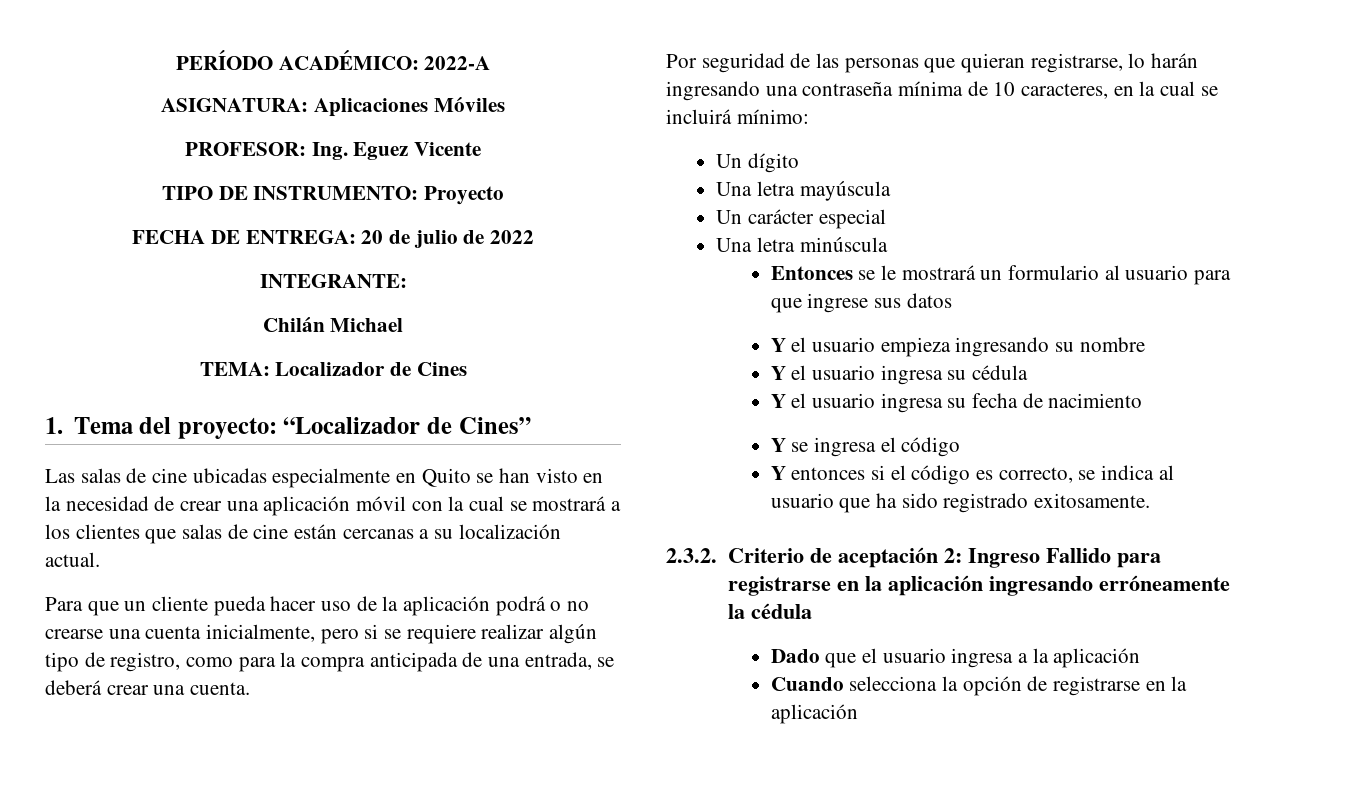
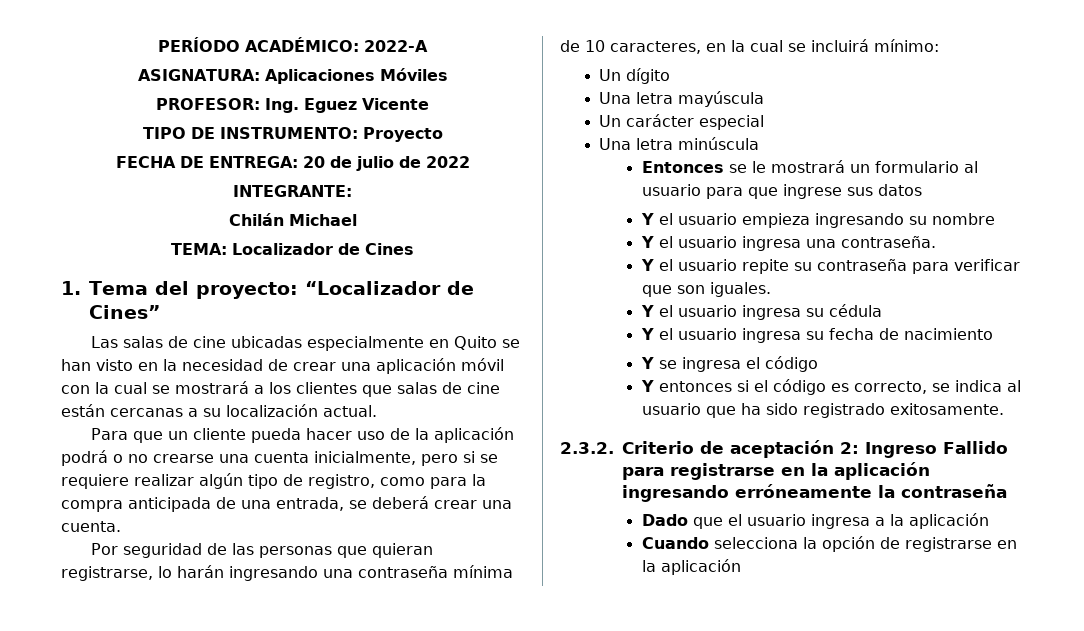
(1145, 344) none -> [640,236,936,251] [640,259,1020,274] [641,282,771,297] // Y el usuario ingresa una contraseña. // Y el usuario repite su contraseña para verificar que son iguales.
[750,603,812,619] cédula -> [901,484,1007,498] contraseña

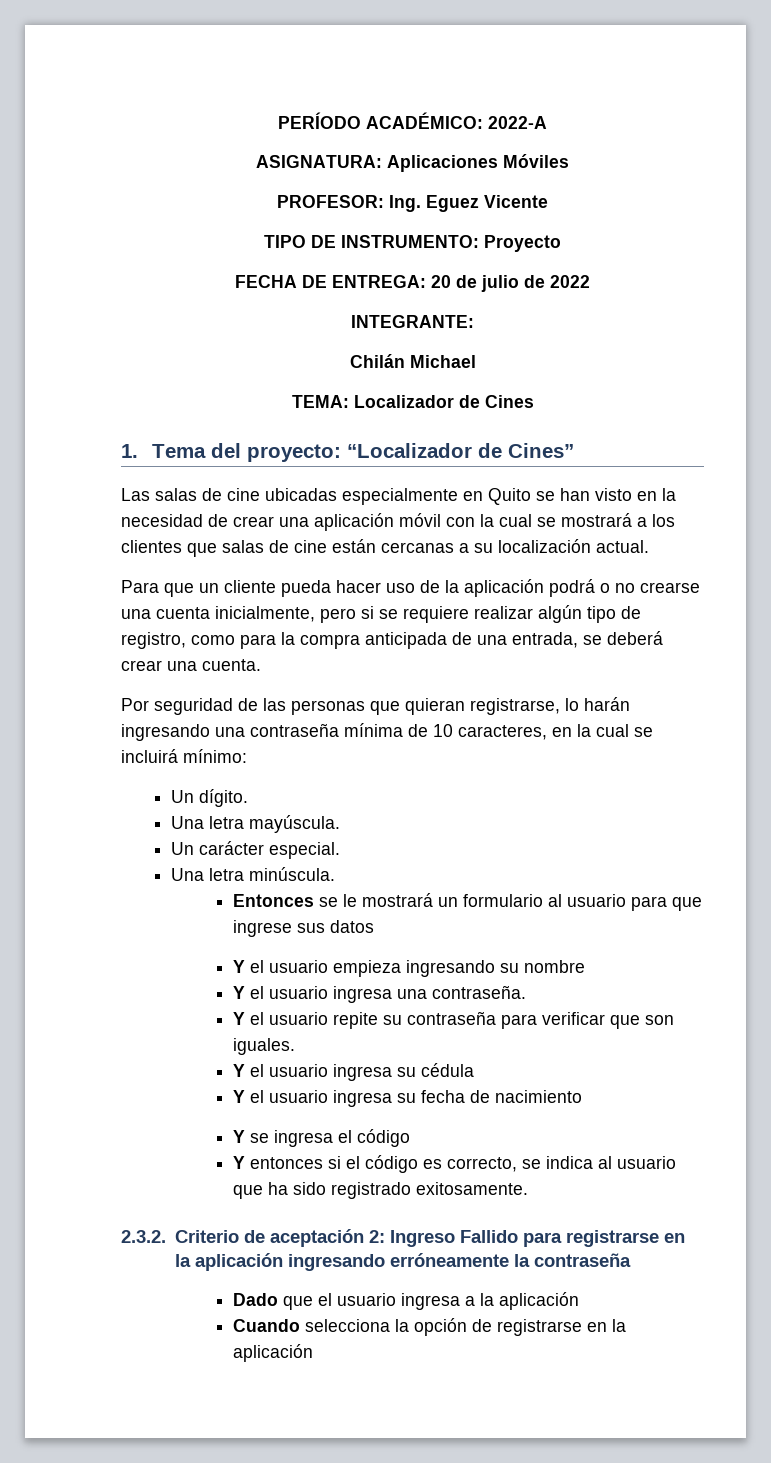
[625,68,670,84] [598,91,764,107] dígito // Una letra mayúscula -> [199,789,249,807] [171,815,341,833] dígito. // Una letra mayúscula.
[698,115,764,130] [598,137,759,150] especial // Una letra minúscula -> [269,842,341,859] [171,867,336,881] especial. // Una letra minúscula.

